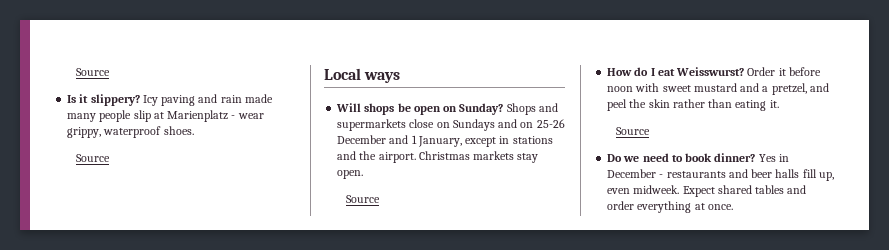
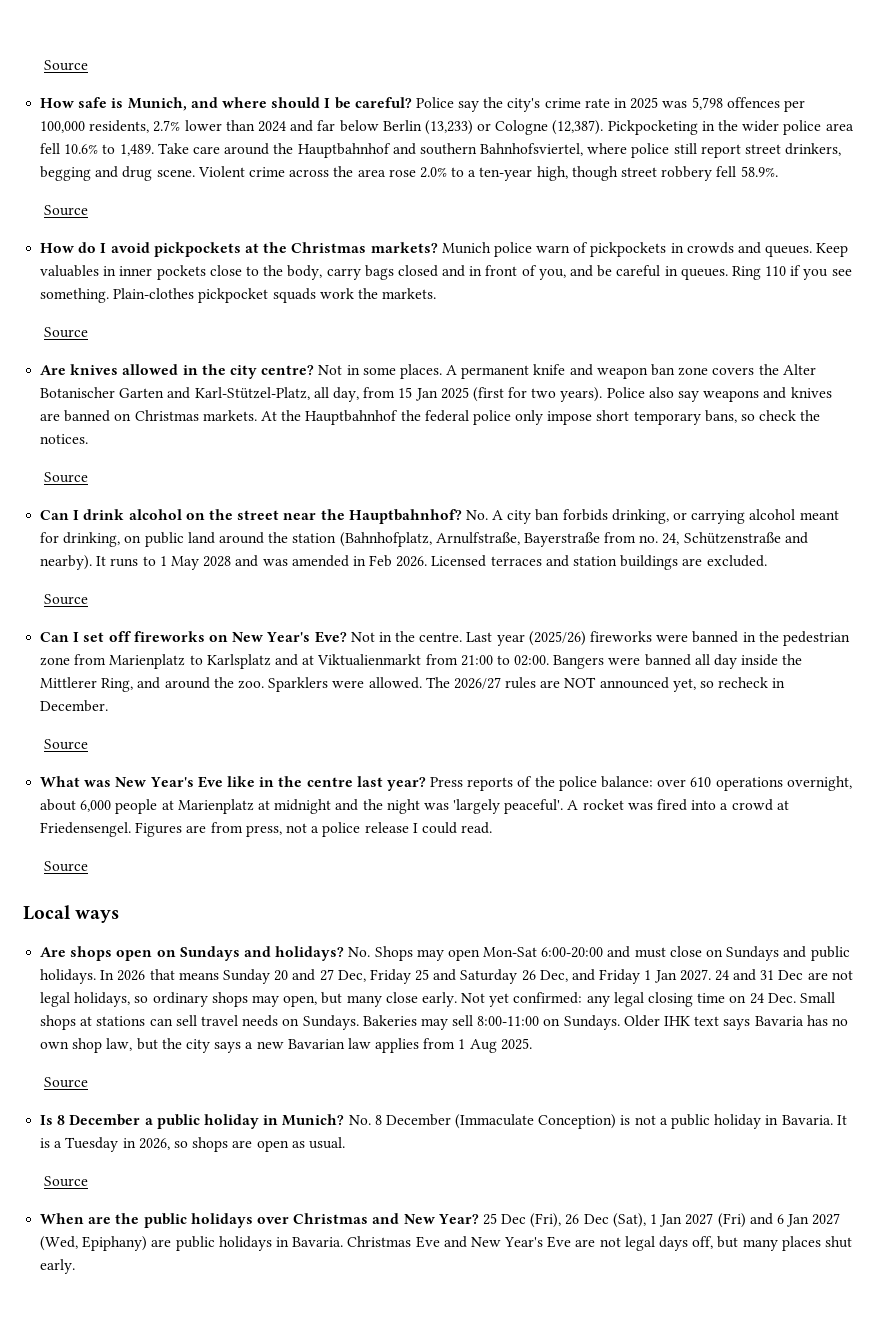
[75,68,110,76] [67,94,273,106] [67,110,264,122] [67,126,194,138] [75,154,110,162] [324,68,401,83] [336,103,558,115] [337,119,565,131] [337,135,553,147] [337,151,539,163] [337,170,364,179] [345,195,380,203] [607,67,821,76] [607,83,829,95] [607,99,779,111] [615,127,650,135] [607,153,789,162] [607,169,834,181] [607,185,807,197] [607,201,733,213] Source // Is it slippery? Icy paving and rain made many people slip at Marienplatz - wear grippy, waterproof shoes. // Source // Local ways // Will shops be open on Sunday? Shops and supermarkets close on Sundays and on 25-26 December and 1 January, except in stations and the airport. Christmas markets stay open. // Source // How do I eat Weisswurst? Order it before noon with sweet mustard and a pretzel, and peel the skin rather than eating it. // Source // Do we need to book dinner? Yes in December - restaurants and beer halls fill up, even midweek. Expect shared tables and order everything at once. -> [44,60,89,71] [40,97,805,112] [40,120,854,135] [40,143,842,158] [40,166,778,181] [44,205,89,216] [40,242,849,257] [40,265,852,280] [40,288,437,303] [44,327,89,338] [40,364,816,379] [40,387,832,402] [40,410,821,425] [40,434,89,444] [44,472,89,483] [40,509,839,524] [40,532,808,547] [40,555,767,570] [44,594,89,605] [40,631,850,646] [40,654,803,669] [40,677,786,692] [40,700,109,712] [44,739,89,750] [40,776,852,791] [40,799,789,814] [40,822,493,837] [44,861,89,872] [23,905,120,923] [40,946,850,961] [40,969,853,984] [40,992,835,1007] [40,1015,848,1030] [40,1038,532,1053] [44,1077,89,1088] [40,1114,847,1129] [40,1137,345,1152] [44,1176,89,1187] [40,1213,841,1228] [40,1236,852,1251] [40,1259,76,1274] Source // How safe is Munich, and where should I be careful? Police say the city's crime rate in 2025 was 5,798 offences per 100,000 residents, 2.7% lower than 2024 and far below Berlin (13,233) or Cologne (12,387). Pickpocketing in the wider police area fell 10.6% to 1,489. Take care around the Hauptbahnhof and southern Bahnhofsviertel, where police still report street drinkers, begging and drug scene. Violent crime across the area rose 2.0% to a ten-year high, though street robbery fell 58.9%. // Source // How do I avoid pickpockets at the Christmas markets? Munich police warn of pickpockets in crowds and queues. Keep valuables in inner pockets close to the body, carry bags closed and in front of you, and be careful in queues. Ring 110 if you see something. Plain-clothes pickpocket squads work the markets. // Source // Are knives allowed in the city centre? Not in some places. A permanent knife and weapon ban zone covers the Alter Botanischer Garten and Karl-Stützel-Platz, all day, from 15 Jan 2025 (first for two years). Police also say weapons and knives are banned on Christmas markets. At the Hauptbahnhof the federal police only impose short temporary bans, so check the notices. // Source // Can I drink alcohol on the street near the Hauptbahnhof? No. A city ban forbids drinking, or carrying alcohol meant for drinking, on public land around the station (Bahnhofplatz, Arnulfstraße, Bayerstraße from no. 24, Schützenstraße and nearby). It runs to 1 May 2028 and was amended in Feb 2026. Licensed terraces and station buildings are excluded. // Source // Can I set off fireworks on New Year's Eve? Not in the centre. Last year (2025/26) fireworks were banned in the pedestrian zone from Marienplatz to Karlsplatz and at Viktualienmarkt from 21:00 to 02:00. Bangers were banned all day inside the Mittlerer Ring, and around the zoo. Sparklers were allowed. The 2026/27 rules are NOT announced yet, so recheck in December. // Source // What was New Year's Eve like in the centre last year? Press reports of the police balance: over 610 operations overnight, about 6,000 people at Marienplatz at midnight and the night was 'largely peaceful'. A rocket was fired into a crowd at Friedensengel. Figures are from press, not a police release I could read. // Source // Local ways // Are shops open on Sundays and holidays? No. Shops may open Mon-Sat 6:00-20:00 and must close on Sundays and public holidays. In 2026 that means Sunday 20 and 27 Dec, Friday 25 and Saturday 26 Dec, and Friday 1 Jan 2027. 24 and 31 Dec are not legal holidays, so ordinary shops may open, but many close early. Not yet confirmed: any legal closing time on 24 Dec. Small shops at stations can sell travel needs on Sundays. Bakeries may sell 8:00-11:00 on Sundays. Older IHK text says Bavaria has no own shop law, but the city says a new Bavarian law applies from 1 Aug 2025. // Source // Is 8 December a public holiday in Munich? No. 8 December (Immaculate Conception) is not a public holiday in Bavaria. It is a Tuesday in 2026, so shops are open as usual. // Source // When are the public holidays over Christmas and New Year? 25 Dec (Fri), 26 Dec (Sat), 1 Jan 2027 (Fri) and 6 Jan 2027 (Wed, Epiphany) are public holidays in Bavaria. Christmas Eve and New Year's Eve are not legal days off, but many places shut early.

